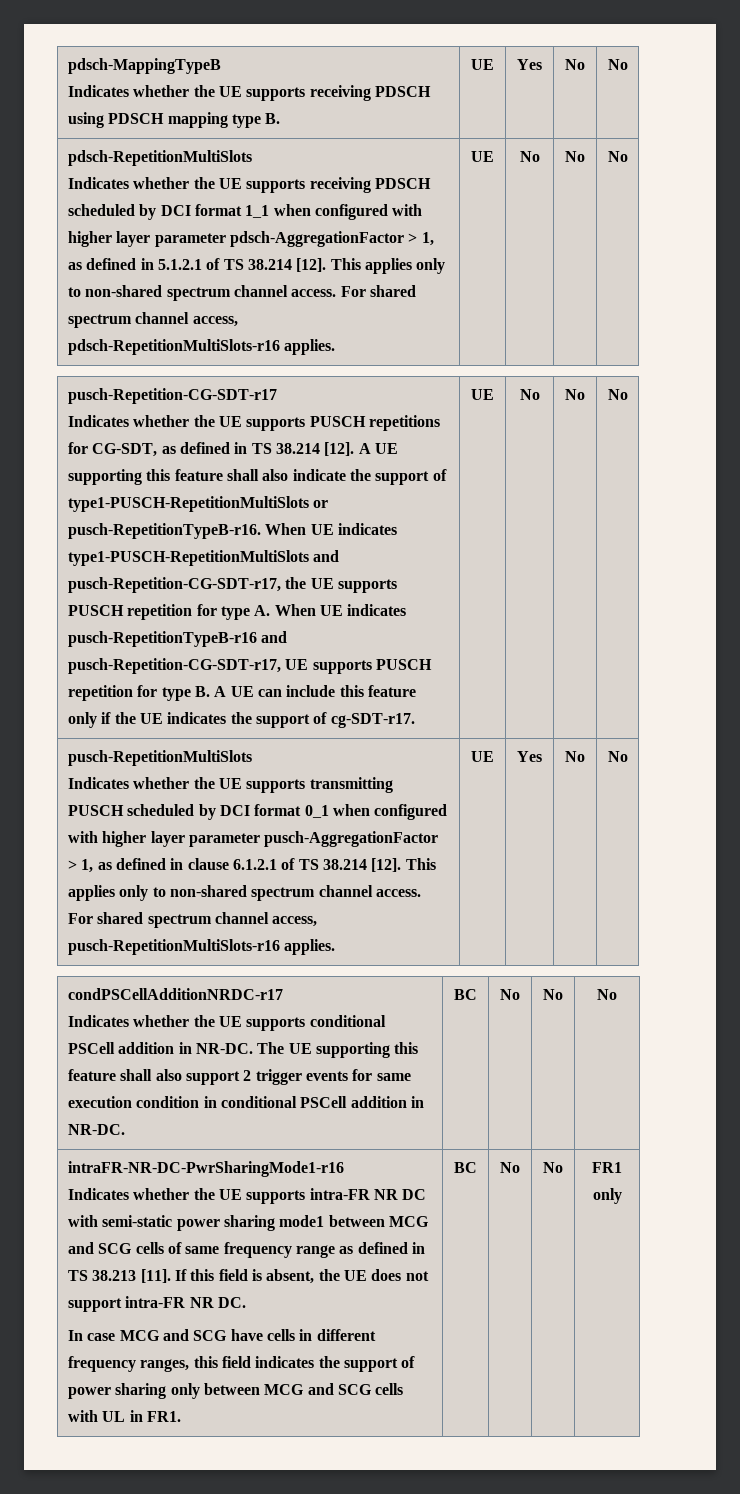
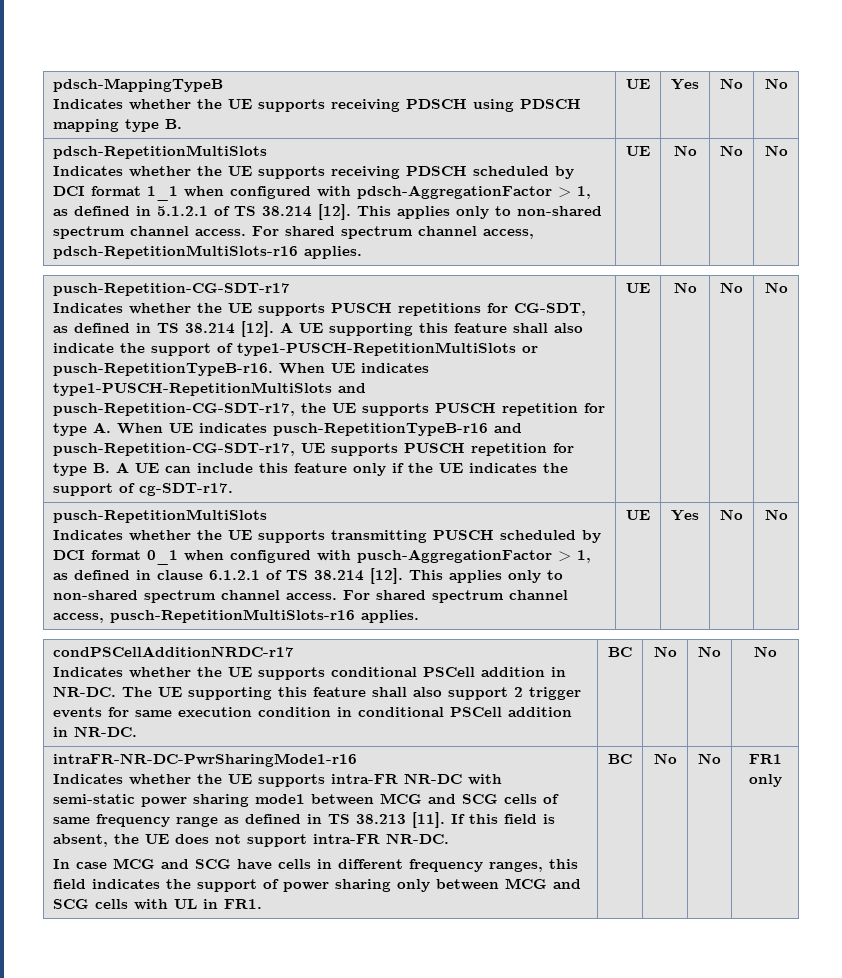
[67,231,226,247] higher layer parameter -> (352, 191) none
[102,831,260,847] higher layer parameter -> (352, 555) none
[373,1189,427,1200] NR DC -> [404,773,463,784] NR-DC
[189,1297,246,1308] NR DC. -> [386,833,450,844] NR-DC.

